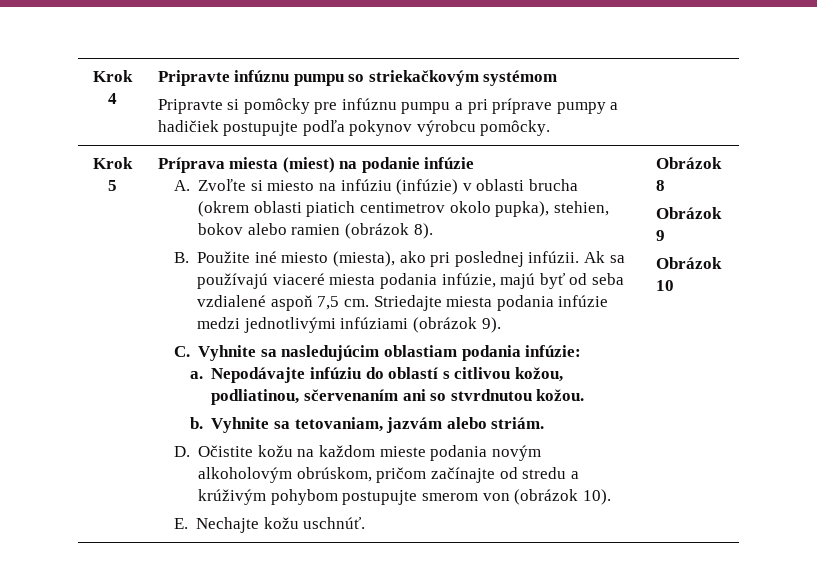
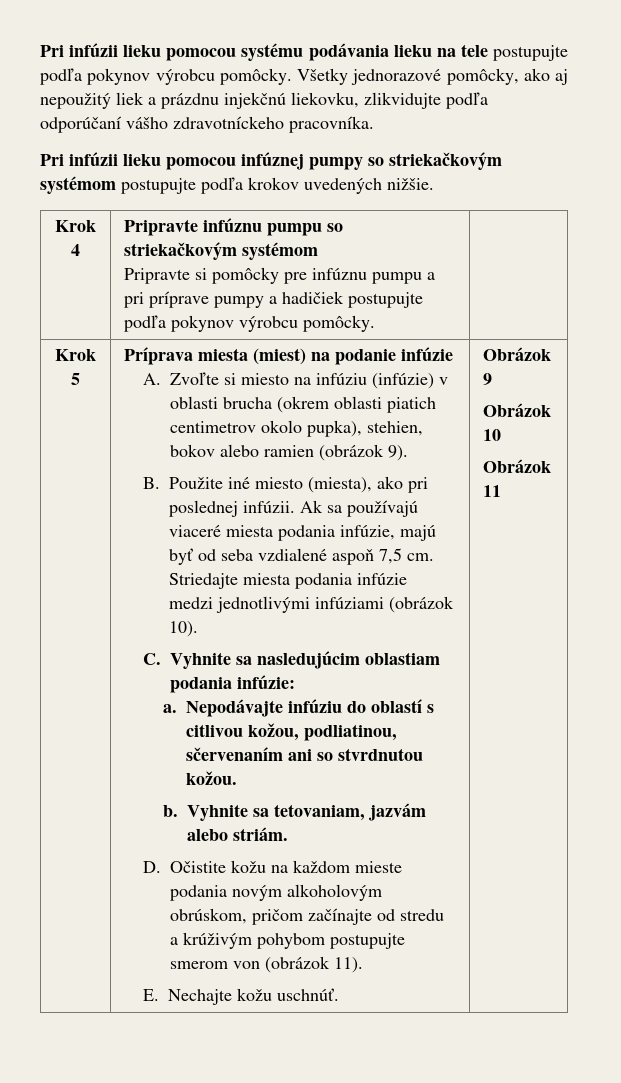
(92, 76) none -> [40,43,568,61] [40,68,568,85] [40,92,488,109] [40,116,374,133] [40,152,502,170] [40,176,434,194] Pri infúzii lieku pomocou systému podávania lieku na tele postupujte podľa pokynov výrobcu pomôcky. Všetky jednorazové pomôcky, ako aj nepoužitý liek a prázdnu injekčnú liekovku, zlikvidujte podľa odporúčaní vášho zdravotníckeho pracovníka. // Pri infúzii lieku pomocou infúznej pumpy so striekačkovým systémom postupujte podľa krokov uvedených nižšie. //
[413,223,433,239] 8). -> [388,445,409,461] 9).
[481,317,501,333] 9). -> [169,621,199,637] 10).
[582,489,611,505] 10). -> [334,957,364,973] 11).
[655,180,665,191] [655,207,722,219] 8 // Obrázok -> (551, 354) none
(674, 285) none -> [482,459,551,473] [482,485,501,497] // Obrázok 11

